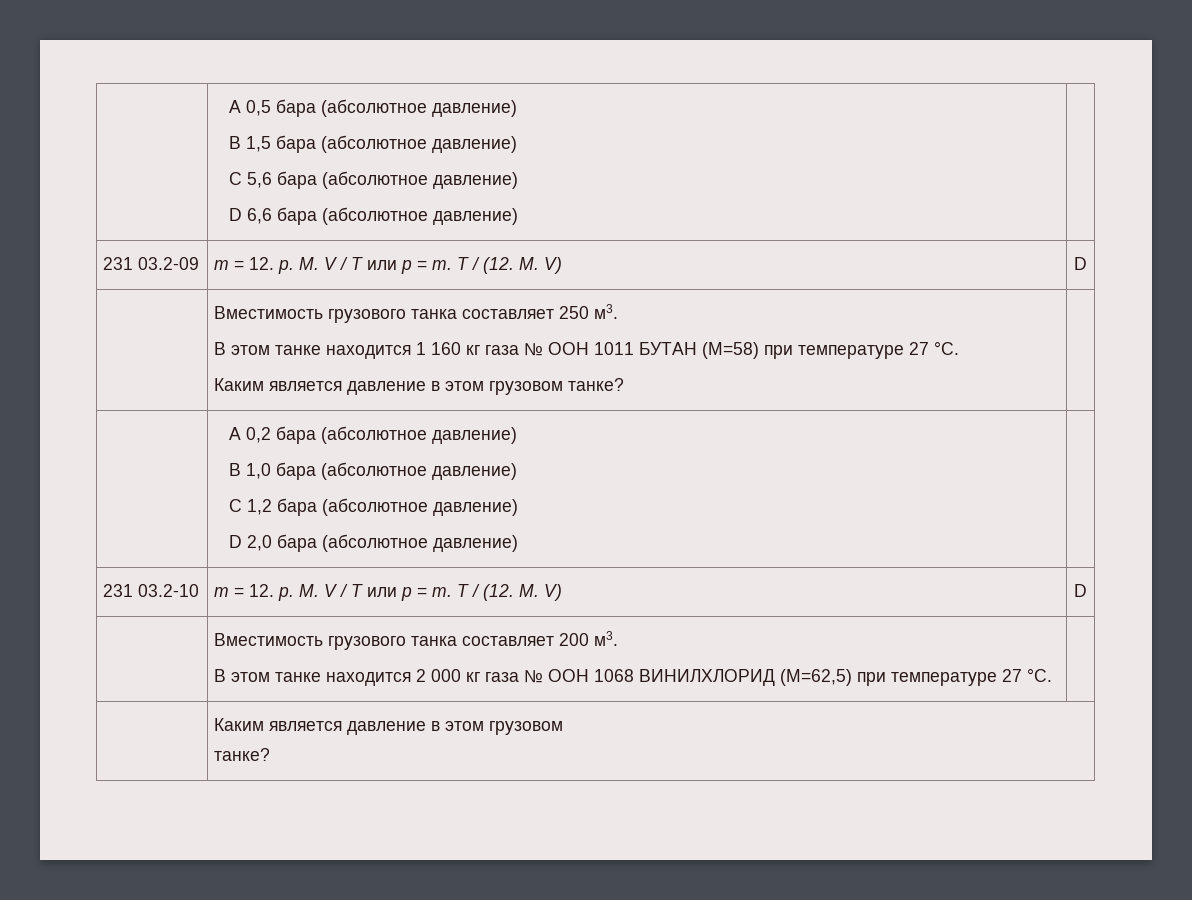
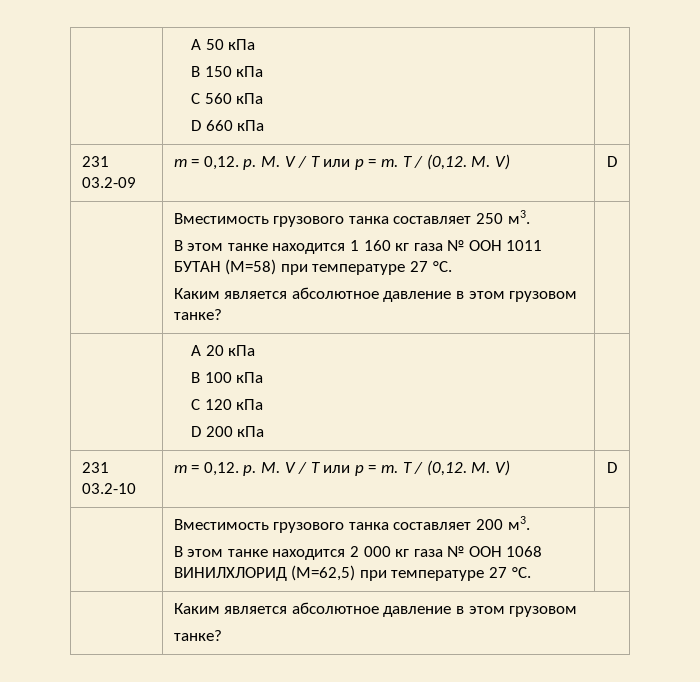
[229,99,518,117] [229,135,518,153] [229,171,519,189] [229,207,519,225] | A 0,5 бара (абсолютное давление) // В 1,5 бара (абсолютное давление) // C 5,6 бара (абсолютное давление) // D 6,6 бара (абсолютное давление) -> [191,39,256,50] [191,66,264,77] [191,93,264,104] [191,120,265,131] | A 50 кПа // В 150 кПа // C 560 кПа // D 660 кПа
[249,257,275,270] 12. -> [203,156,239,170] 0,12.
[483,257,515,274] (12. -> [426,154,467,170] (0,12.
(343, 386) none -> [291,287,379,299] абсолютное
[246,426,518,444] [229,462,518,480] [229,498,519,516] [229,534,519,552] 0,2 бара (абсолютное давление) // В 1,0 бара (абсолютное давление) // C 1,2 бара (абсолютное давление) // D 2,0 бара (абсолютное давление) -> [205,345,256,356] [191,372,264,383] [191,399,264,410] [191,426,265,437] 20 кПа // В 100 кПа // C 120 кПа // D 200 кПа
[249,584,275,597] 12. -> [203,462,239,476] 0,12.
[483,584,515,601] (12. -> [426,460,467,476] (0,12.
(343, 726) none -> [291,602,379,614] абсолютное

